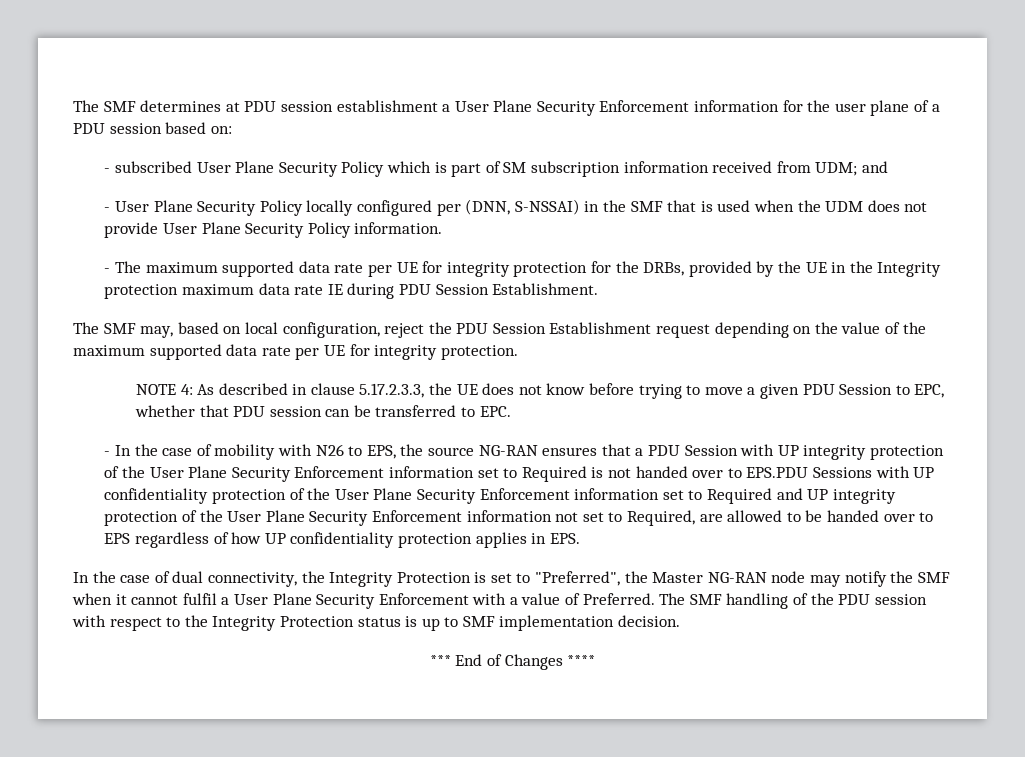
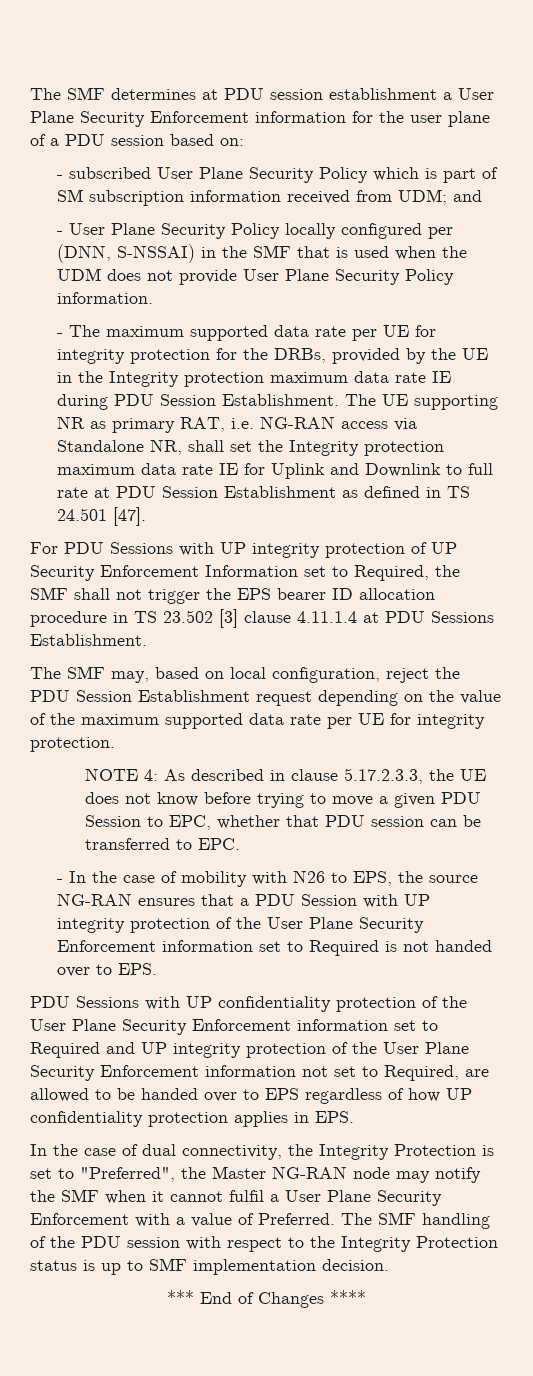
(599, 289) none -> [345,394,499,410] [57,416,418,433] [57,439,445,456] [57,463,494,479] [57,486,471,498] [57,507,147,526] [30,542,457,558] [30,565,460,581] [30,587,435,604] [30,609,494,628] [30,634,147,646] The UE supporting NR as primary RAT, i.e. NG-RAN access via Standalone NR, shall set the Integrity protection maximum data rate IE for Uplink and Downlink to full rate at PDU Session Establishment as defined in TS 24.501 [47]. // For PDU Sessions with UP integrity protection of UP Security Enforcement Information set to Required, the SMF shall not trigger the EPS bearer ID allocation procedure in TS 23.502 [3] clause 4.11.1.4 at PDU Sessions Establishment.
[746,467,809,478] EPS.PDU -> [118,963,158,975] [30,996,70,1008] EPS. // PDU

